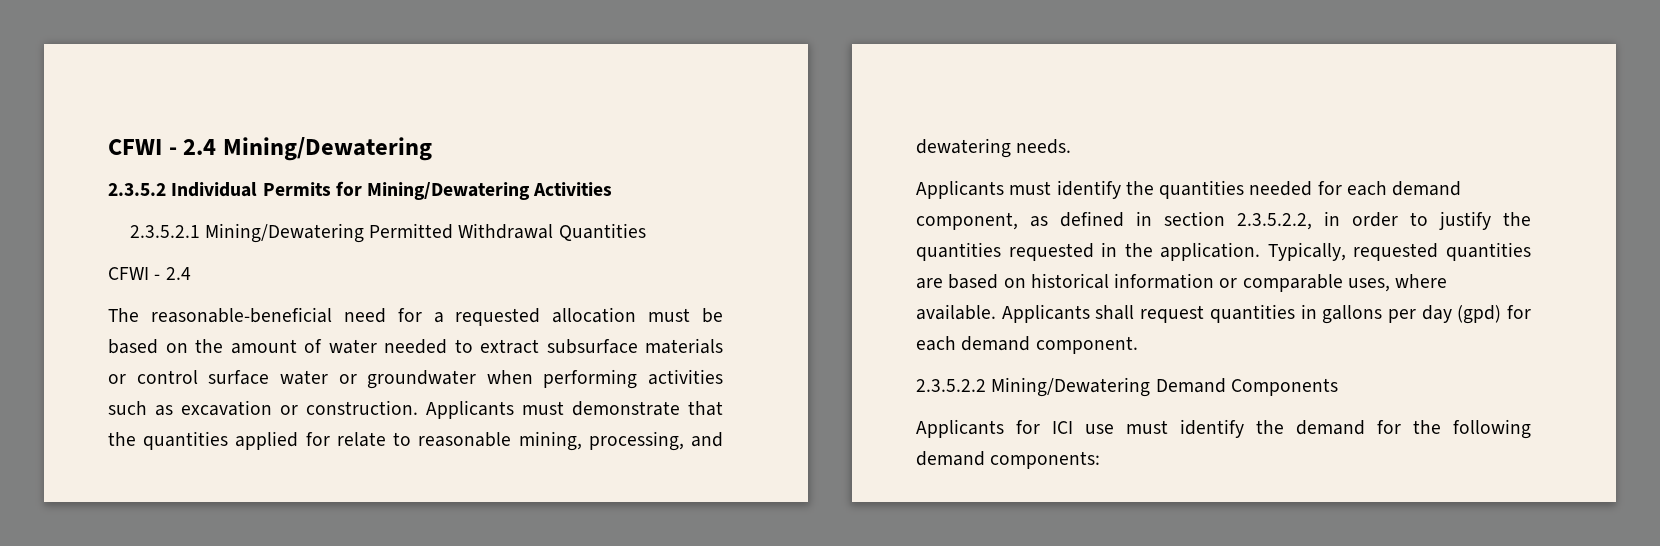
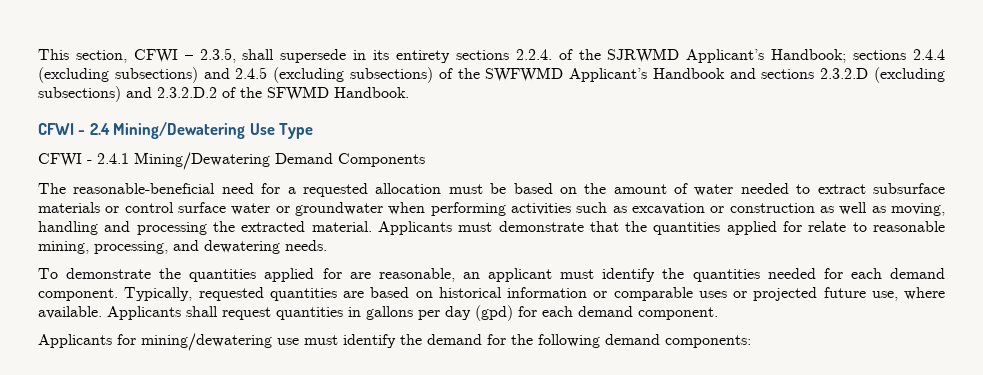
[108,137,432,161] [108,181,613,200] [129,223,646,243] [108,267,191,280] CFWI - 2.4 Mining/Dewatering // 2.3.5.2 Individual Permits for Mining/Dewatering Activities // 2.3.5.2.1 Mining/Dewatering Permitted Withdrawal Quantities // CFWI - 2.4 -> [38,48,946,63] [38,67,946,83] [38,86,409,102] [38,122,314,139] [38,152,425,170] This section, CFWI – 2.3.5, shall supersede in its entirety sections 2.2.4. of the SJRWMD Applicant’s Handbook; sections 2.4.4 (excluding subsections) and 2.4.5 (excluding subsections) of the SWFWMD Applicant’s Handbook and sections 2.3.2.D (excluding subsections) and 2.3.2.D.2 of the SFWMD Handbook. // CFWI - 2.4 Mining/Dewatering Use Type // CFWI - 2.4.1 Mining/Dewatering Demand Components
[306,400,418,415] construction. -> [729,202,946,216] [38,221,372,235] construction as well as moving, handling and processing the extracted material.
[916,180,1004,199] Applicants -> [38,268,553,282] To demonstrate the quantities applied for are reasonable, an applicant
[916,211,1531,230] [916,242,1261,261] component, as defined in section 2.3.5.2.2, in order to justify the quantities requested in the application. -> [38,288,118,301] component.
[1347,278,1390,292] uses, -> [698,287,898,301] uses or projected future use,
[916,377,1338,397] // 2.3.5.2.2 Mining/Dewatering Demand Components -> (718, 313) none
[1052,421,1073,434] ICI -> [141,333,272,351] mining/dewatering

